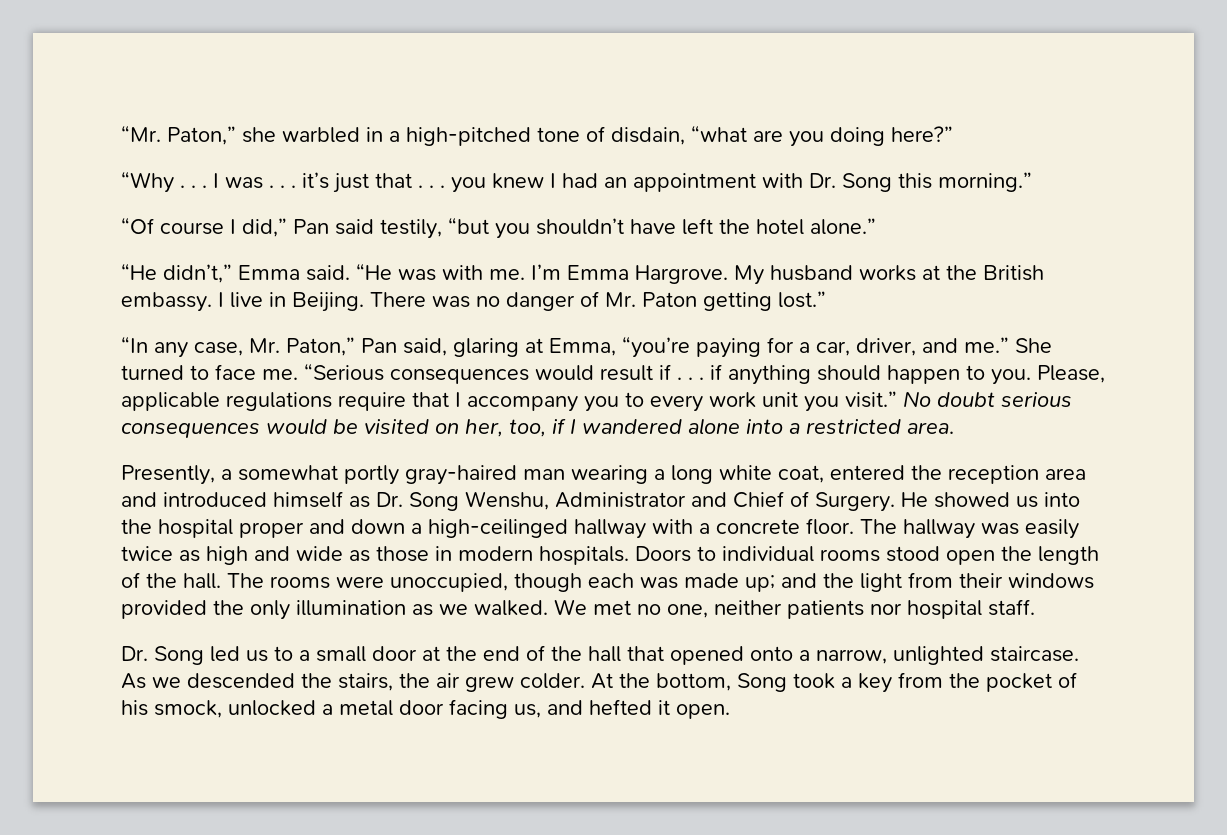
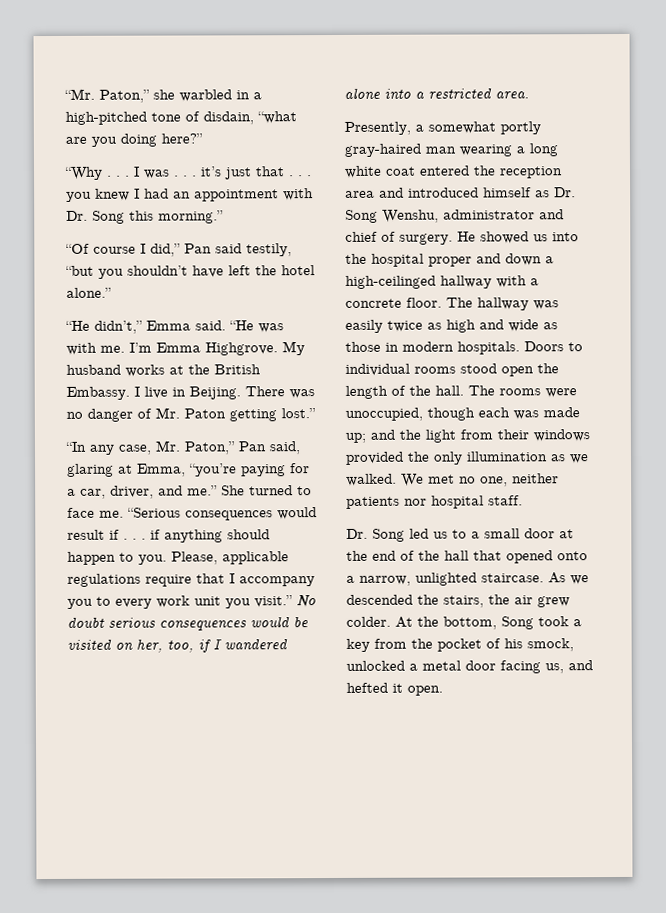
[635,265,728,284] Hargrove. -> [205,342,278,356] Highgrove.
[121,292,212,312] embassy. -> [66,386,130,400] Embassy.
[778,465,824,483] coat, -> [385,166,416,176] coat
[555,491,895,512] Administrator and Chief of Surgery. -> [443,209,564,220] [345,231,453,245] administrator and chief of surgery.

